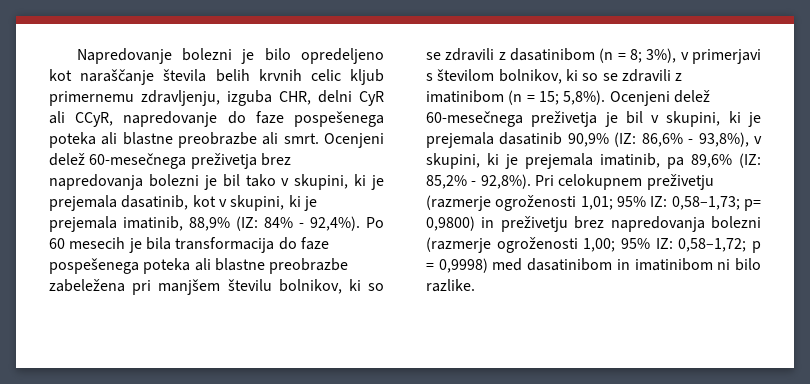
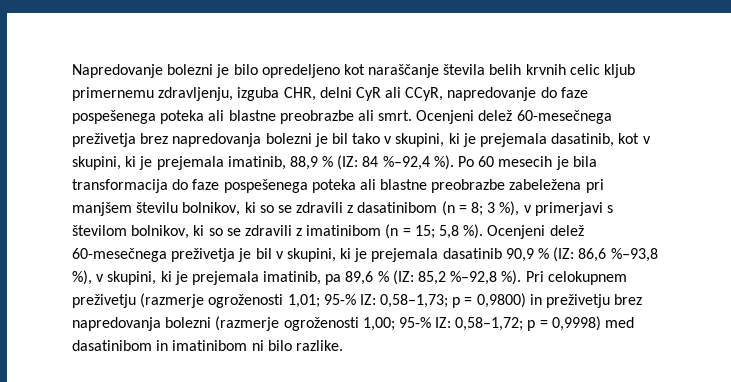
[189,216,360,231] 88,9% (IZ: 84% - 92,4%). -> [289,155,454,170] 88,9 % (IZ: 84 %–92,4 %).
[646,48,677,63] 3%), -> [487,201,520,216] 3 %),
[563,90,606,105] 5,8%). -> [439,224,484,239] 5,8 %).
[567,132,749,147] 90,9% (IZ: 86,6% - 93,8%), -> [505,247,658,262] [72,270,92,285] 90,9 % (IZ: 86,6 %–93,8 %),
[691,153,761,168] [426,174,531,189] 89,6% (IZ: 85,2% - 92,8%). -> [345,270,522,285] 89,6 % (IZ: 85,2 %–92,8 %).
[617,196,646,207] 95% -> [323,294,356,305] 95-%
[744,199,761,211] p= -> [452,297,473,308] p =
[621,238,650,249] 95% -> [398,317,431,328] 95-%

